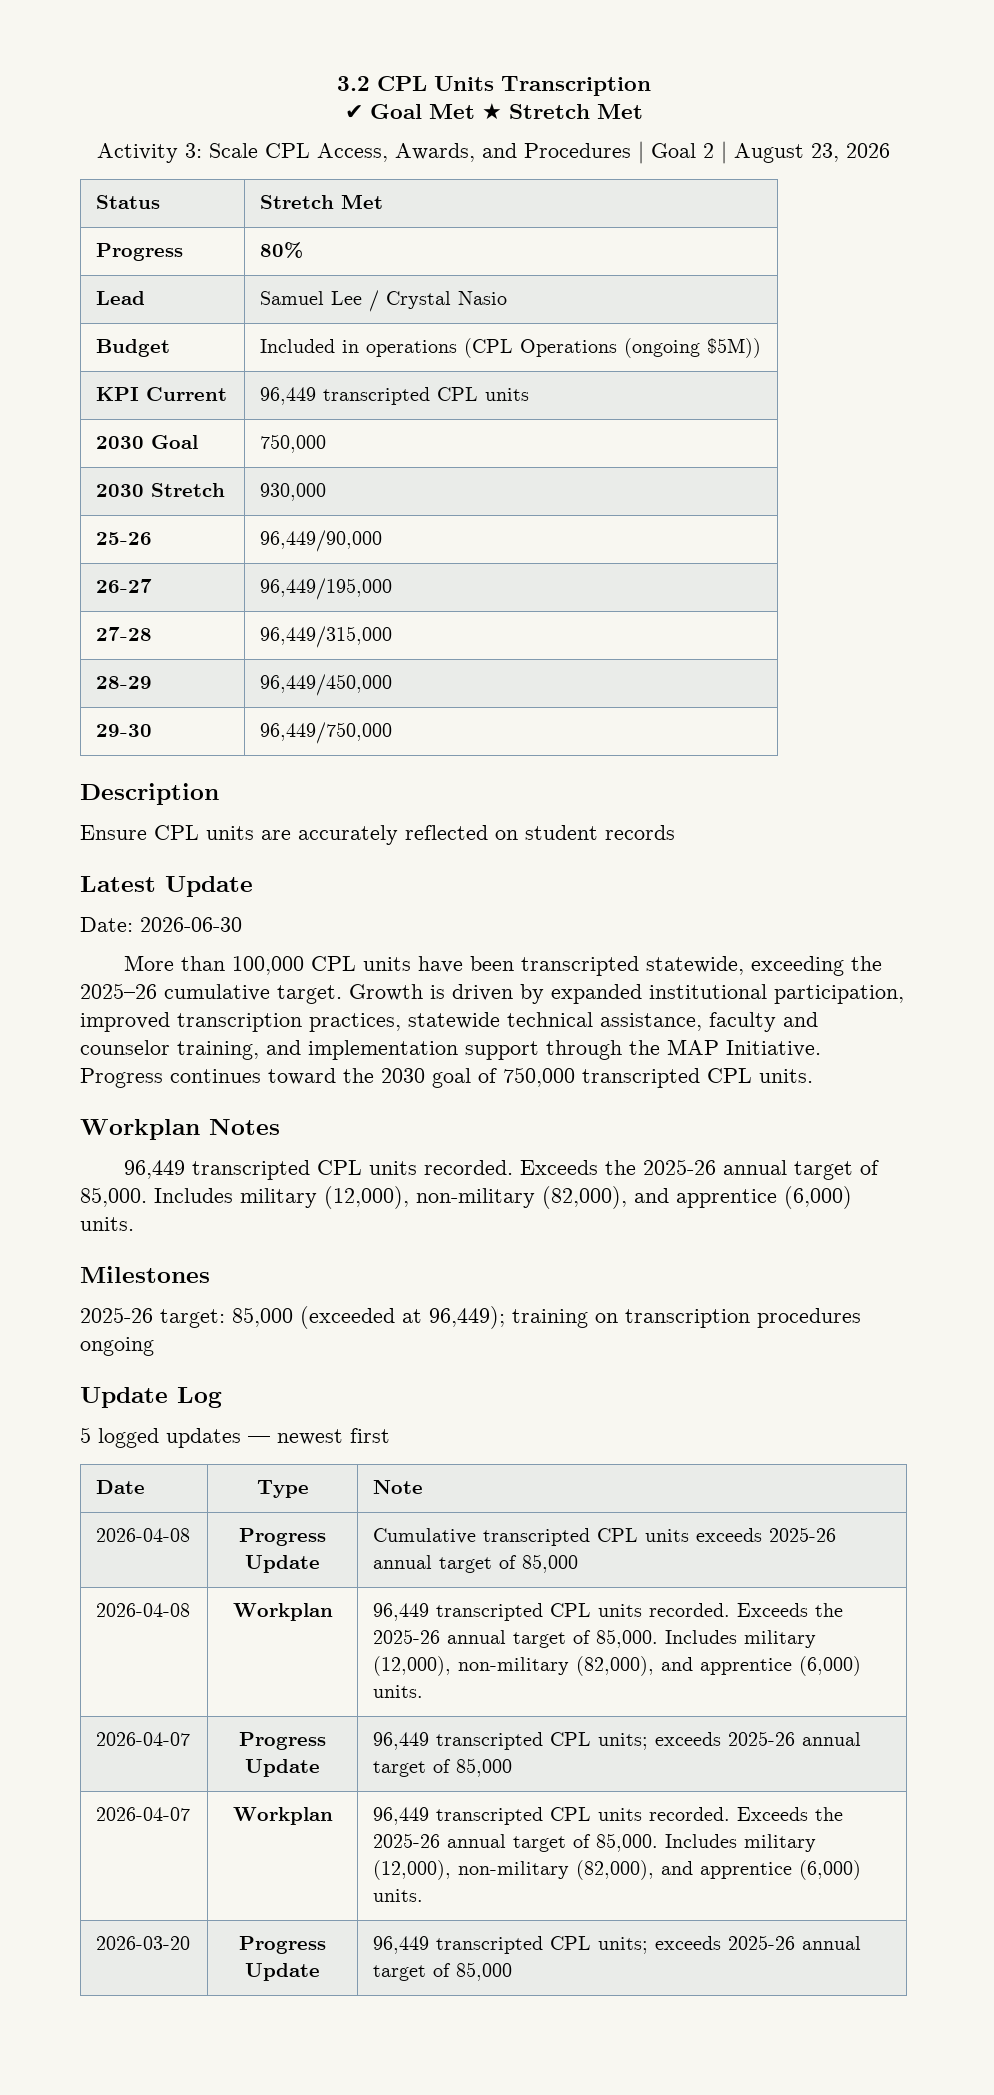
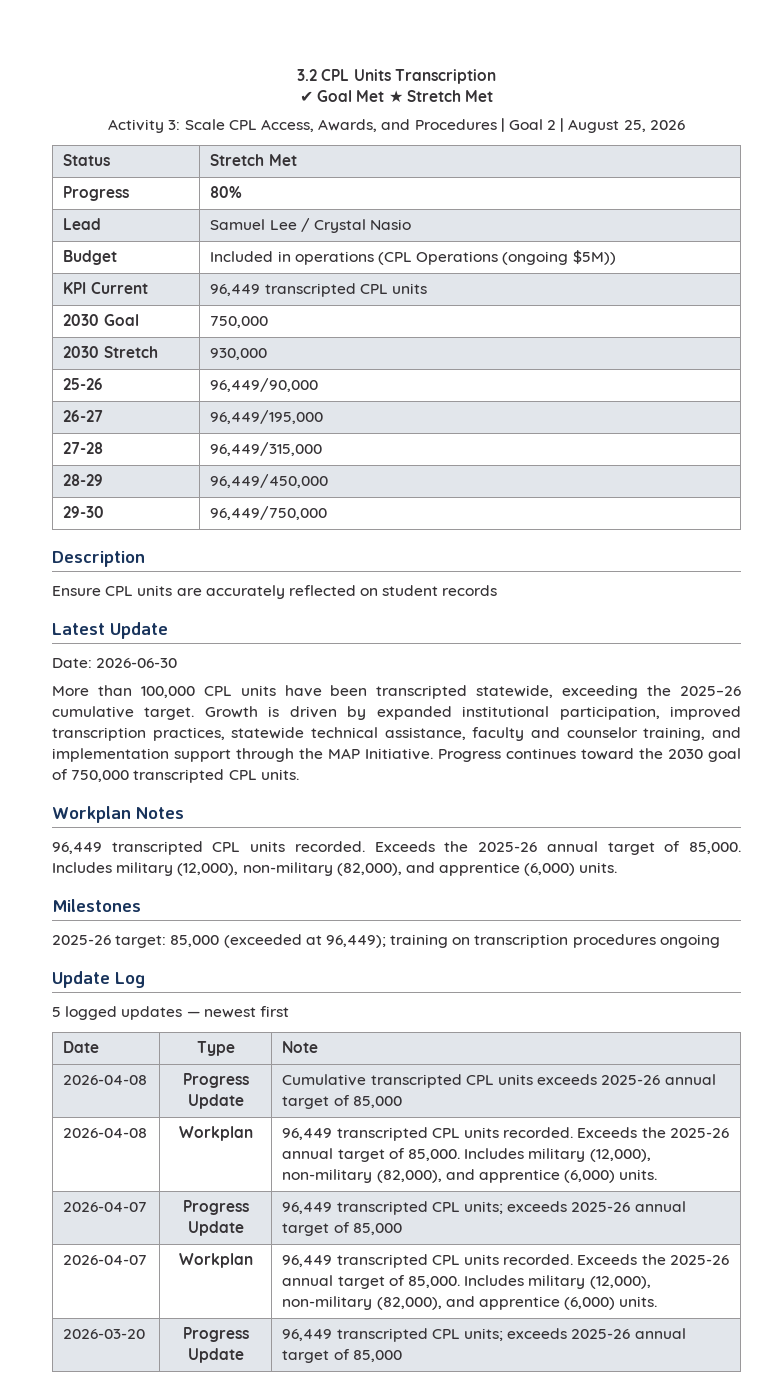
[811,143,839,162] 23, -> [623,120,646,132] 25,

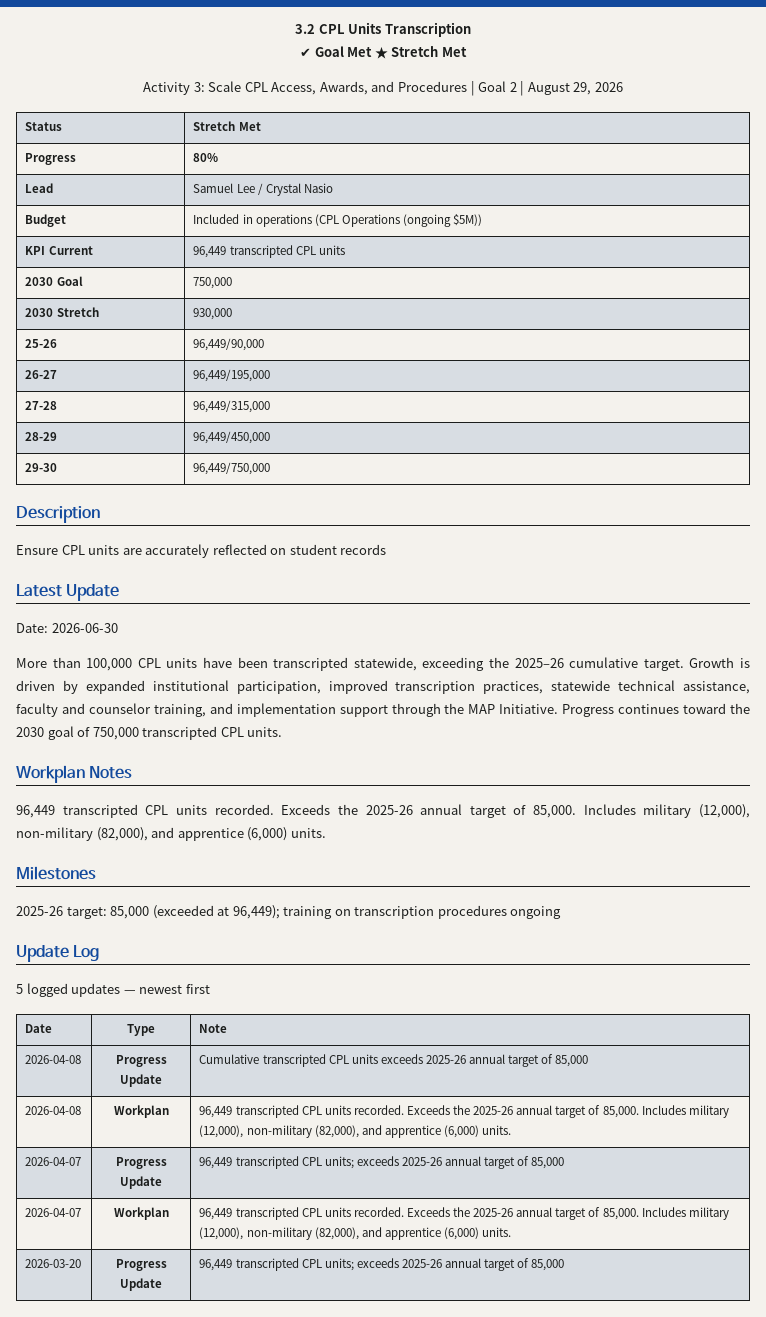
[623,120,646,132] 25, -> [573,82,592,95] 29,

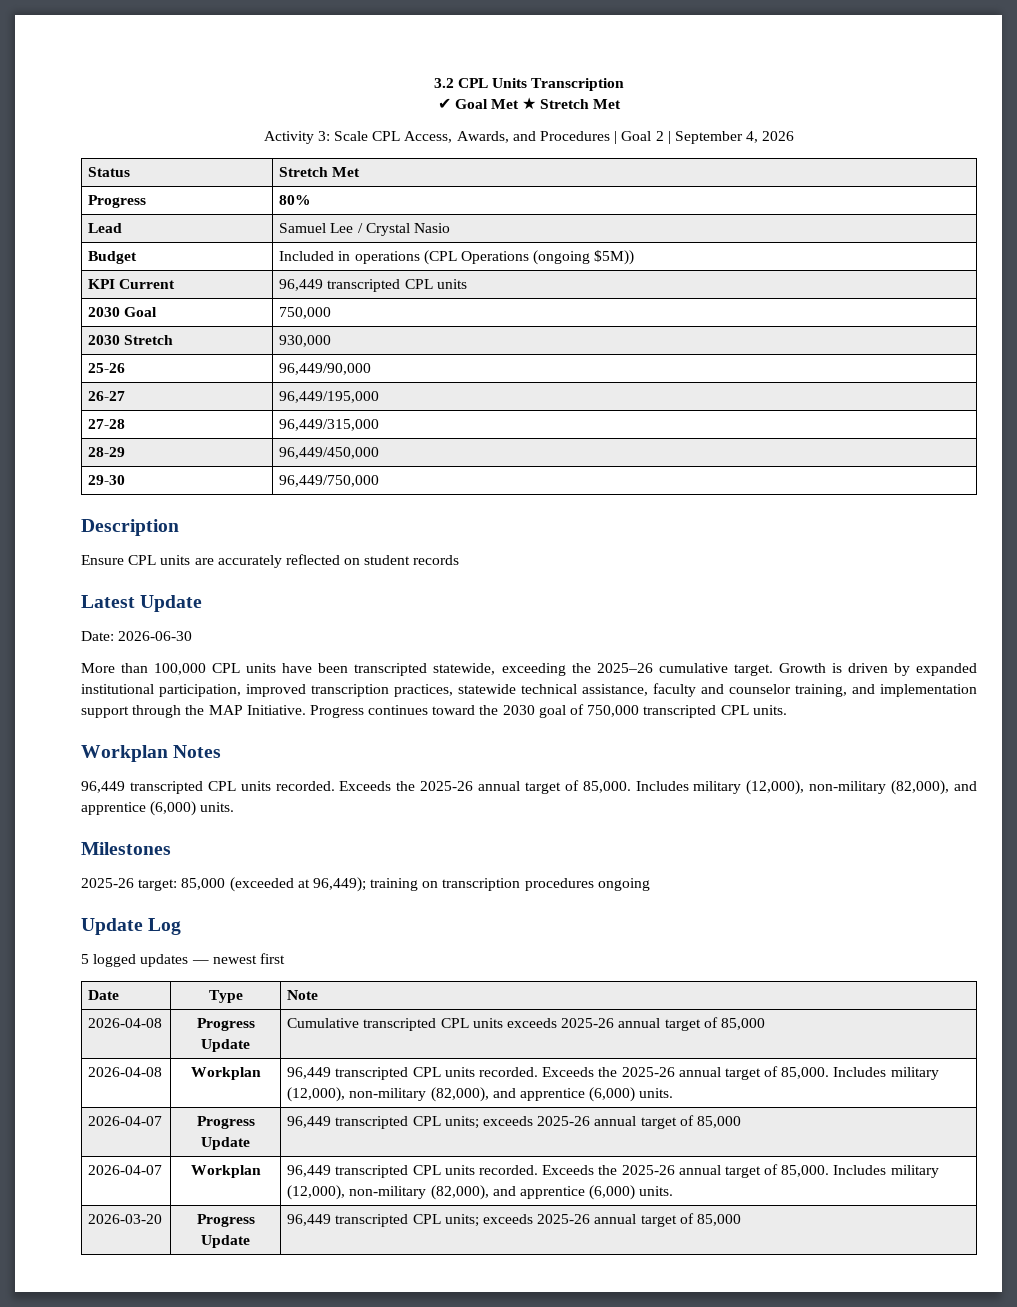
[527,82,592,95] August 29, -> [674,131,759,144] September 4,

